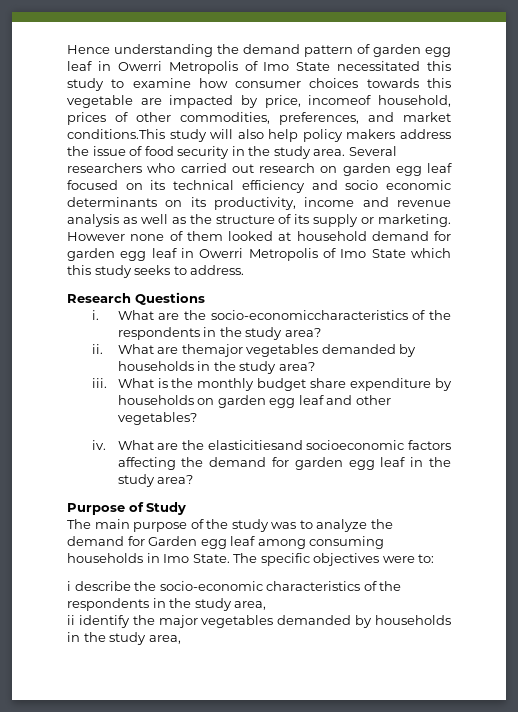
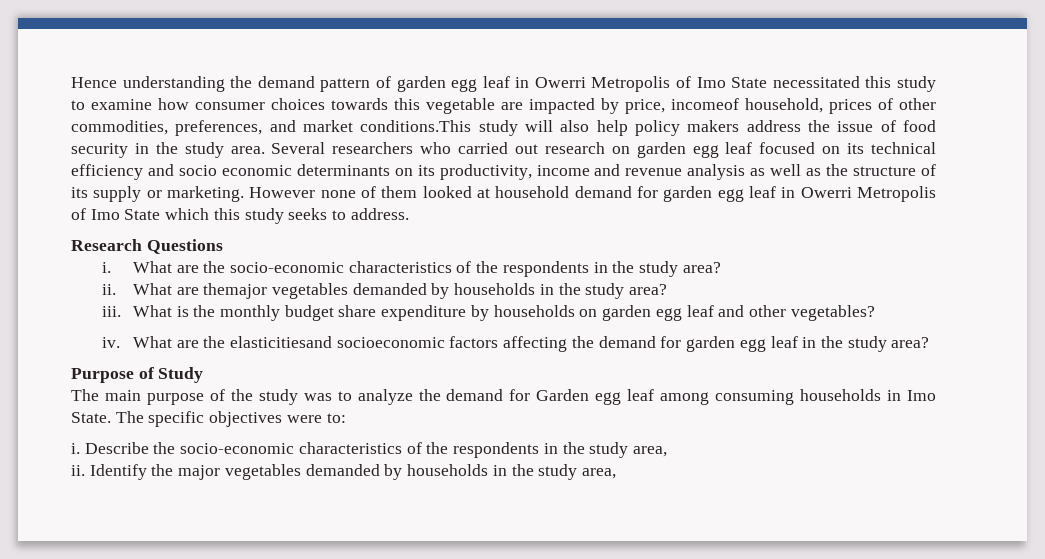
[210,310,408,320] socio-economiccharacteristics -> [229,261,452,273] socio-economic characteristics
[67,581,131,591] i describe -> [71,442,149,454] i. Describe
[67,615,130,628] ii identify -> [71,464,147,480] ii. Identify

